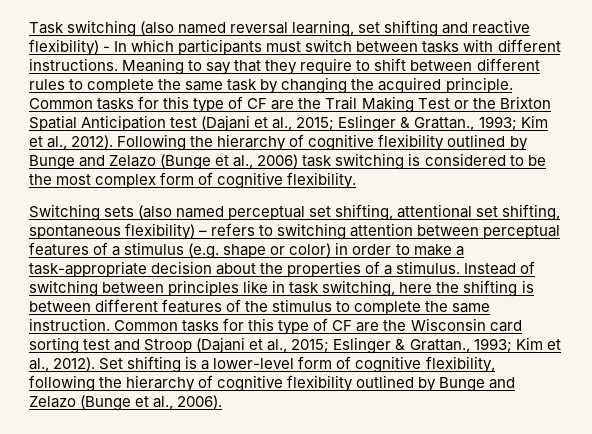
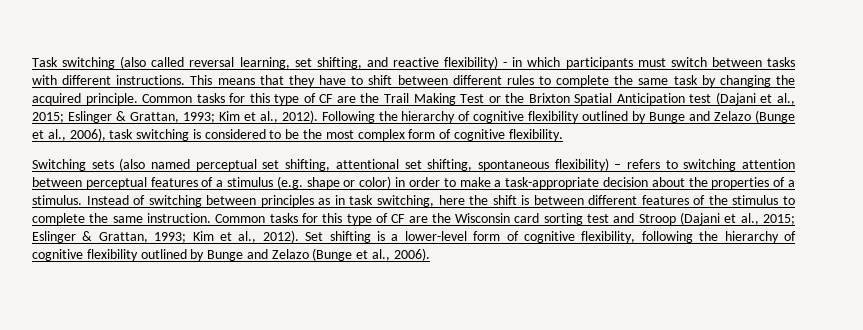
[178,22,227,34] named -> [151,57,185,67] called
[384,20,439,37] shifting -> [316,57,362,69] shifting,
[114,41,128,52] In -> [512,57,523,67] in
[122,58,232,75] Meaning to say -> [190,75,255,85] This means
[300,58,353,74] require -> [319,75,347,85] have
[414,117,475,131] Grattan., -> [129,112,179,123] Grattan,
[257,154,299,168] 2006) -> [69,128,106,141] 2006),
[243,280,269,293] like -> [318,198,331,205] as
[463,280,518,297] shifting -> [492,195,517,205] shift
[409,339,470,353] Grattan., -> [98,232,148,243] Grattan,

